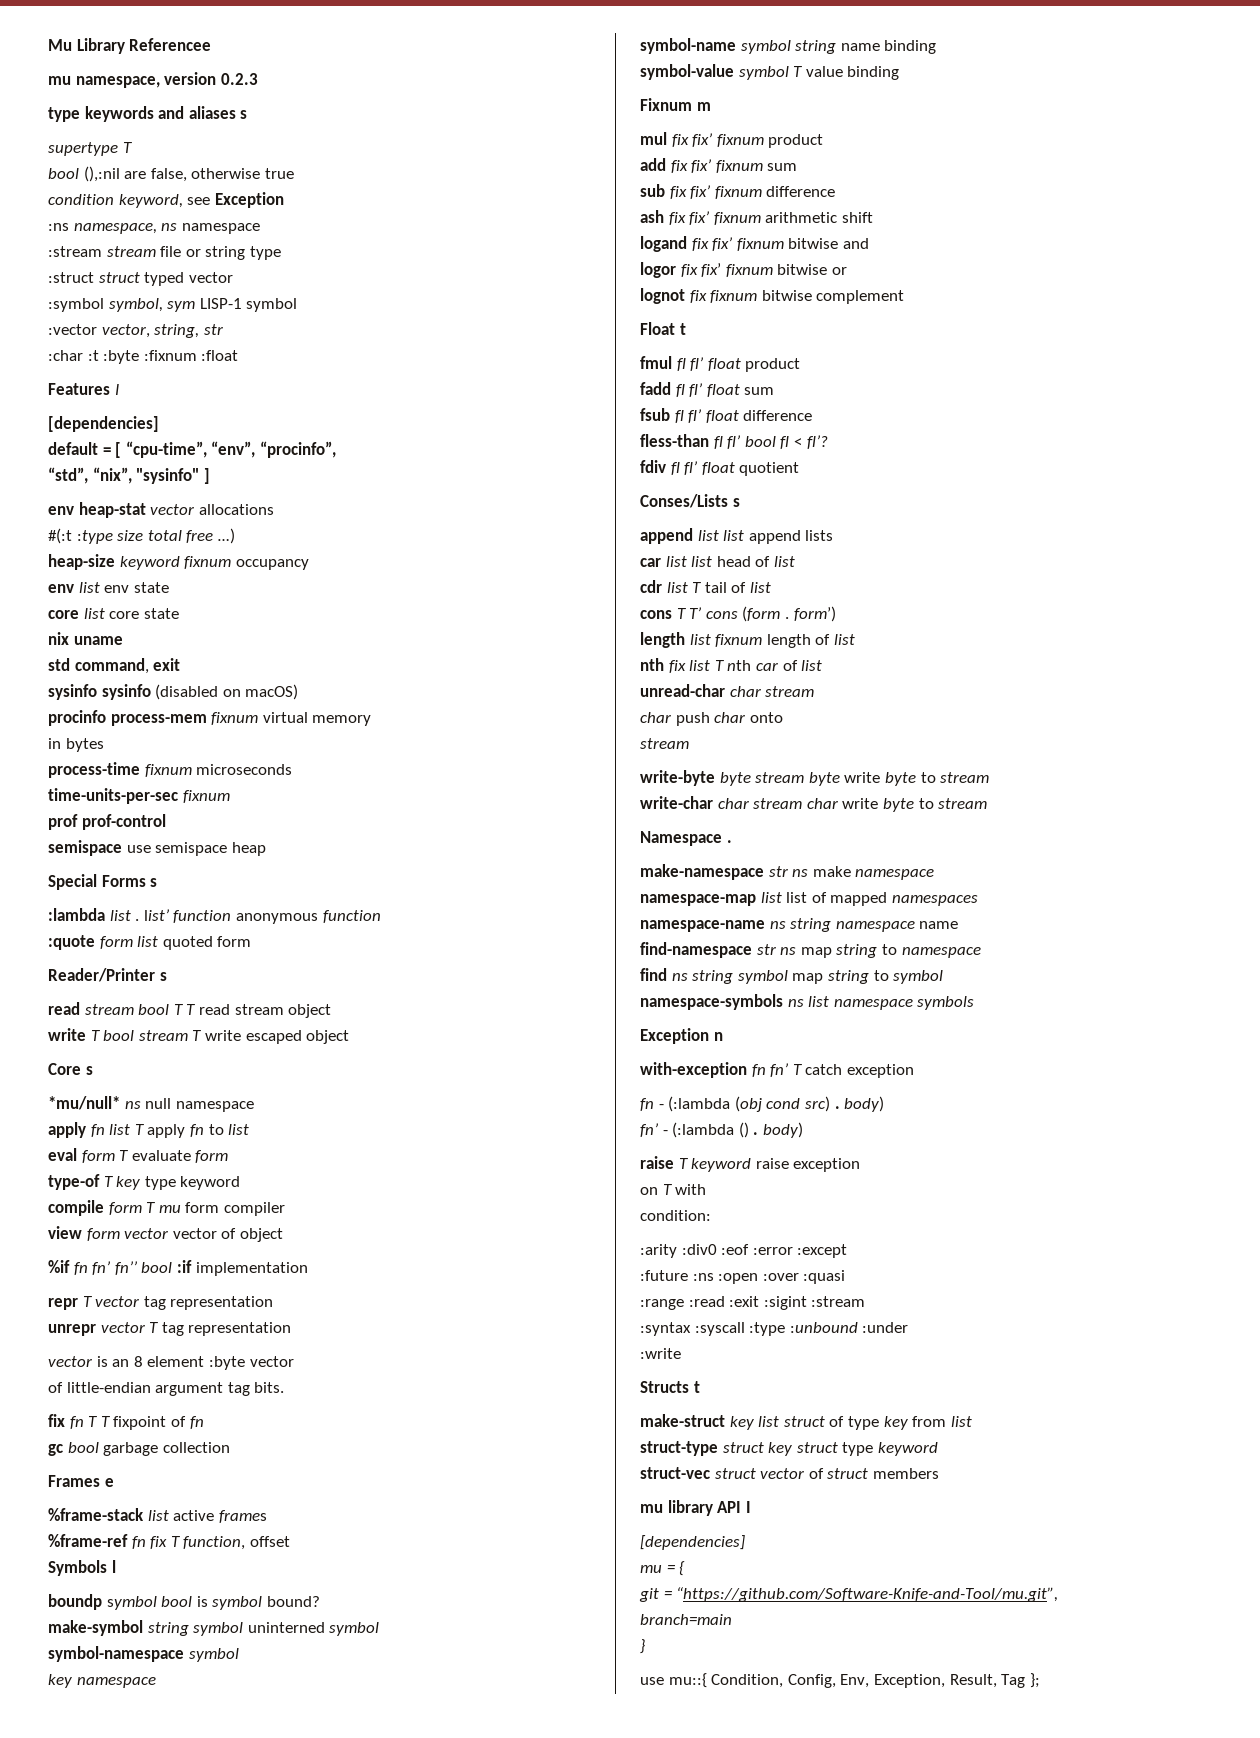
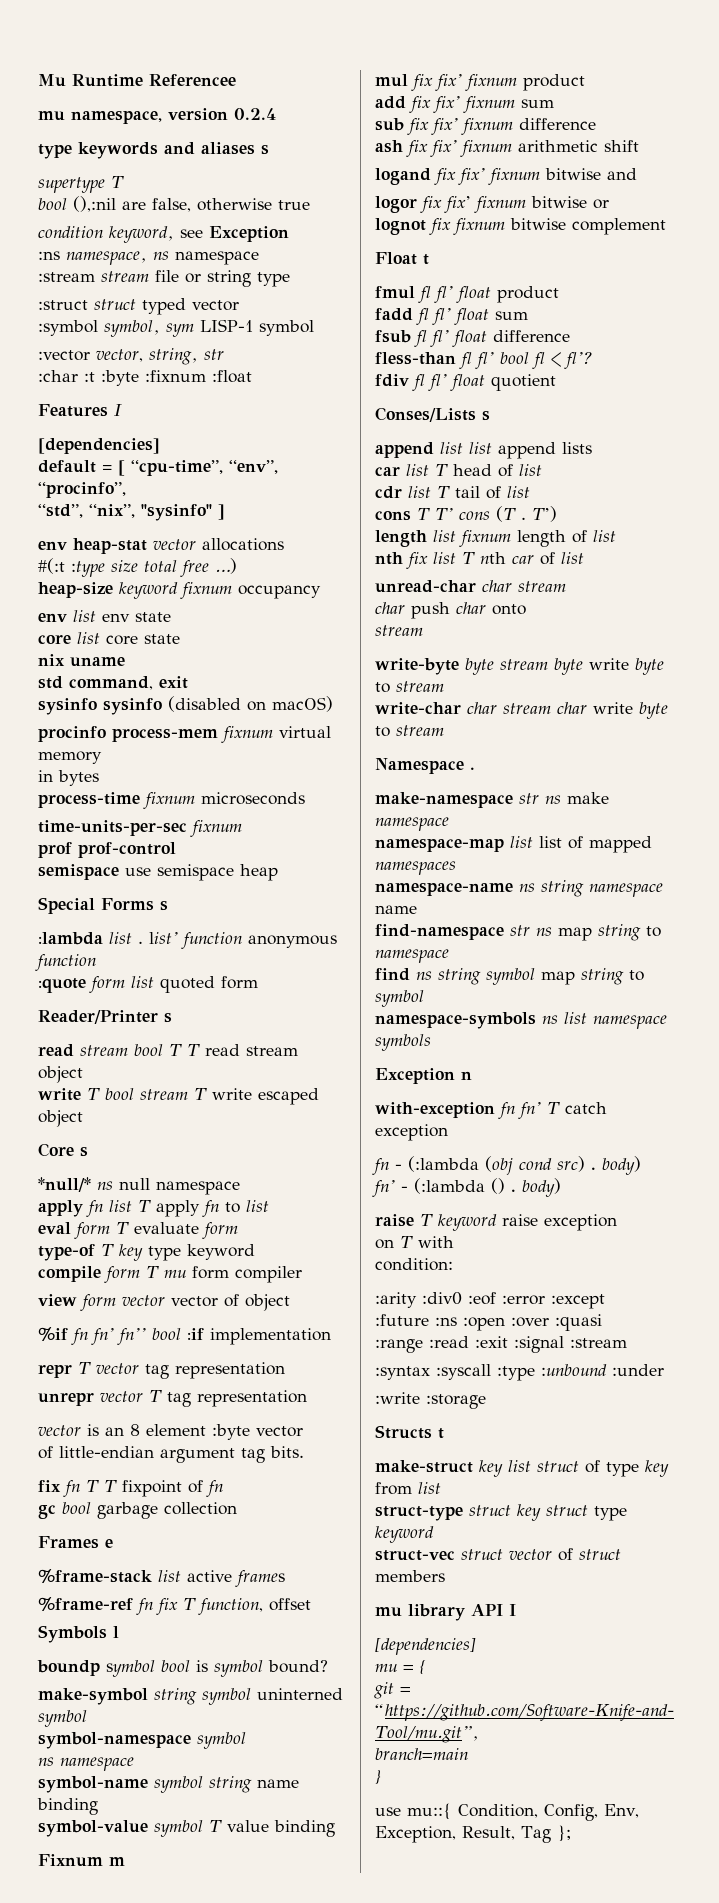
[76,38,125,54] Library -> [72,74,143,87] Runtime
[220,73,258,85] 0.2.3 -> [234,108,276,120] 0.2.4
[48,1096,120,1110] *mu/null* -> [38,1177,91,1192] *null/*
[48,1674,72,1688] key -> [38,1757,54,1766] ns
[691,556,713,567] list -> [435,464,448,476] T
[742,606,836,622] (form . form’) -> [496,506,557,522] (T . T’)
[763,1296,807,1310] :sigint -> [514,1336,564,1353] :signal
(681, 1353) none -> [426,1394,486,1409] :storage

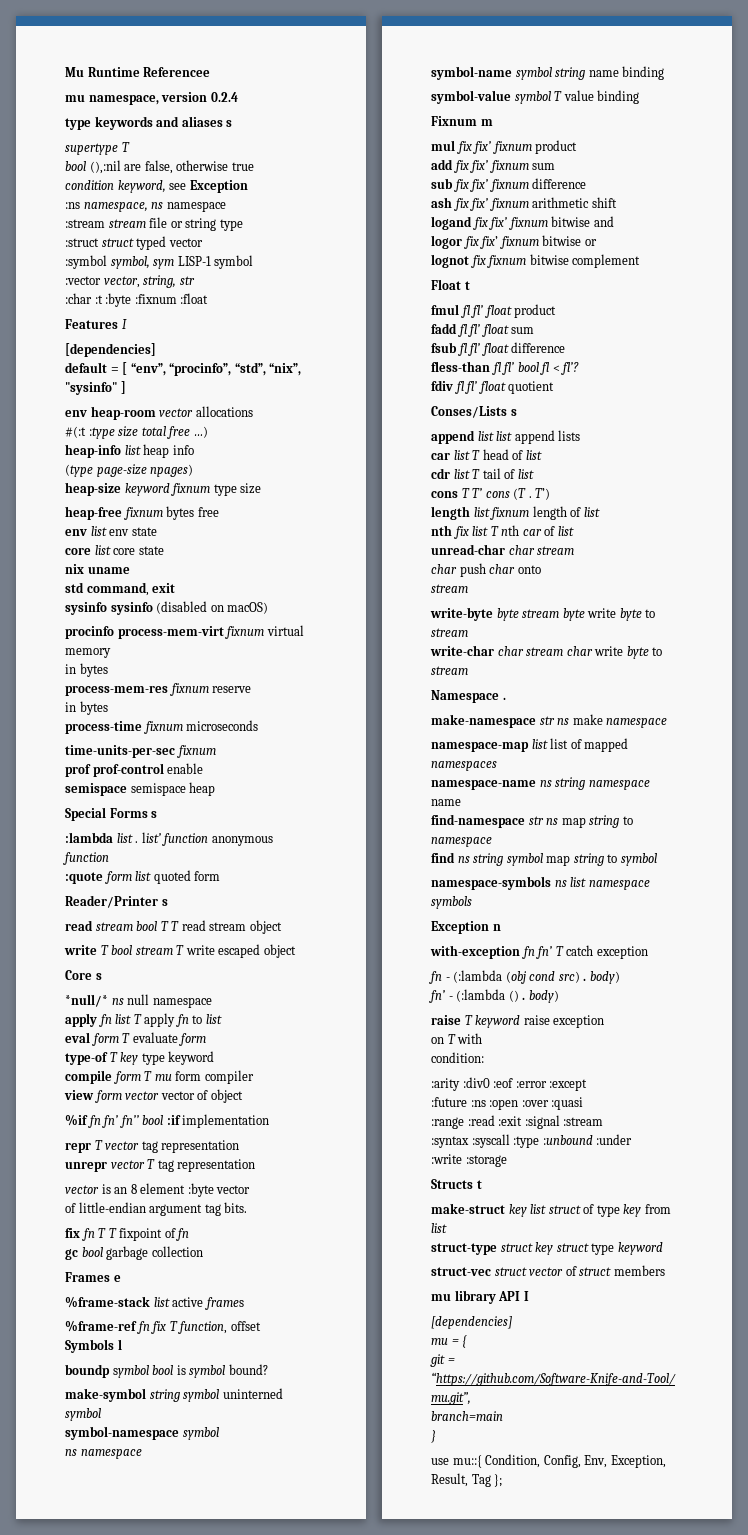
[131,460,223,476] “cpu-time”, -> (128, 368) none
(126, 490) // -> (232, 369) none
[73,538,147,554] heap-stat -> [90,406,156,420] heap-room
[38,582,321,599] heap-size keyword fixnum occupancy -> [65,444,194,458] [65,464,194,477] [65,482,262,496] [65,506,219,520] heap-info list heap info // (type page-size npages) // heap-size keyword fixnum type size // heap-free fixnum bytes free
[112,728,218,742] process-mem -> [117,626,224,639] process-mem-virt
(99, 778) none -> [65,683,252,696] [65,701,108,715] // process-mem-res fixnum reserve // in bytes
[38,864,151,880] // semispace use -> [167,763,204,774] [65,783,127,796] enable // semispace

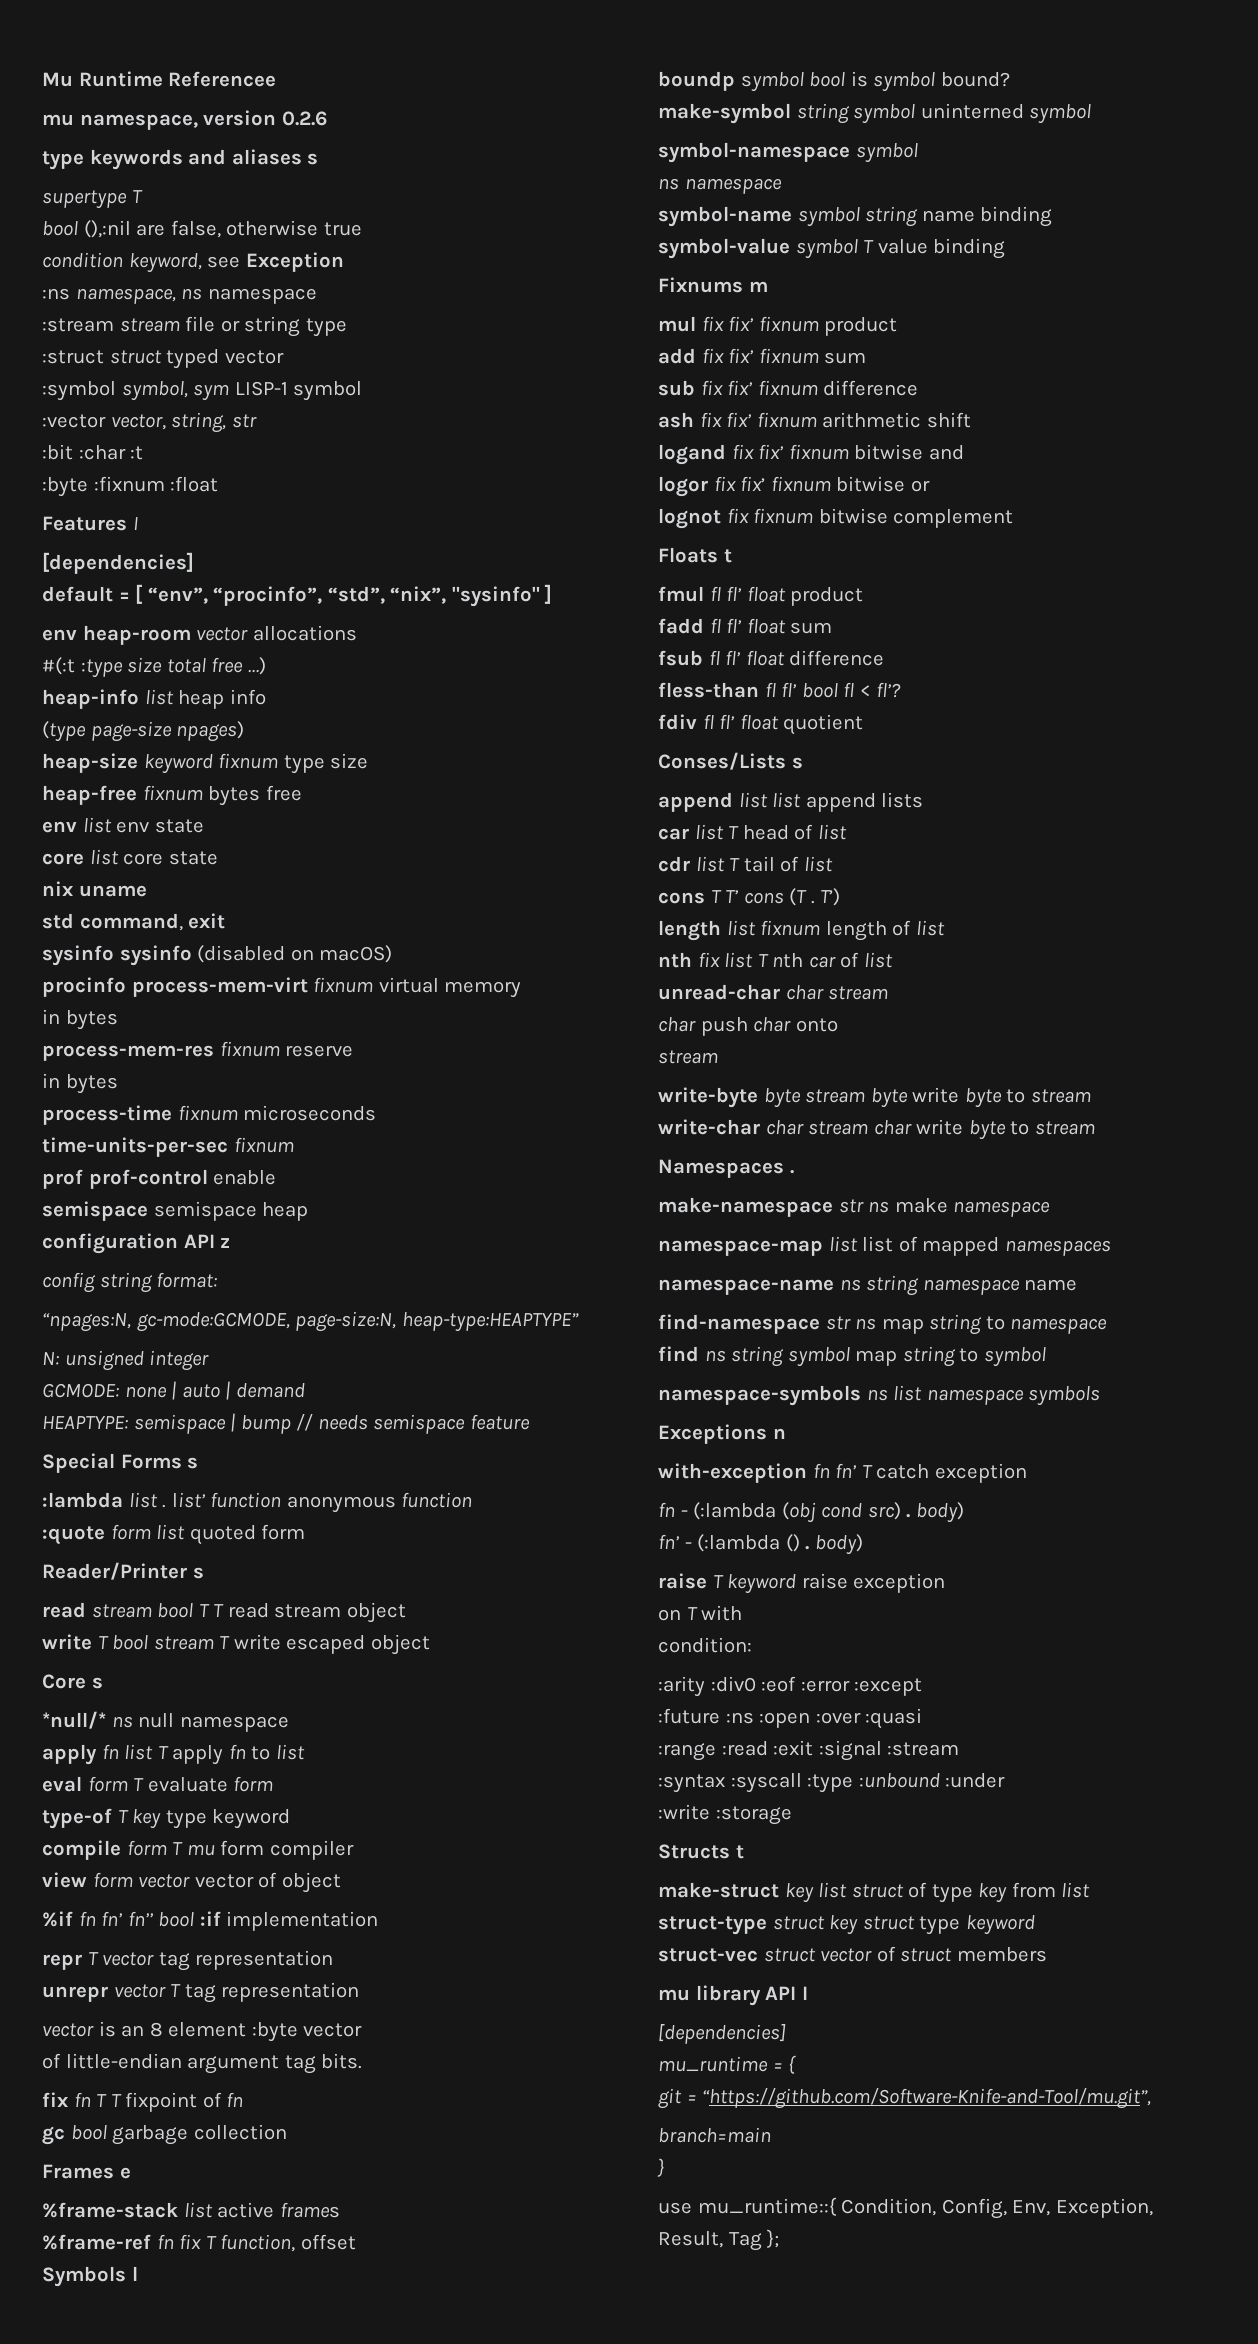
[210,92,238,102] 0.2.4 -> [281,111,327,126] 0.2.6
(195, 280) none -> [42,444,73,460] :bit
(103, 299) none -> (144, 453) //
(216, 789) none -> [42,1233,231,1254] [42,1272,218,1293] [42,1311,579,1332] [42,1350,210,1371] [42,1381,305,1400] [42,1413,530,1434] // configuration API z // config string format: // “npages:N, gc-mode:GCMODE, page-size:N, heap-type:HEAPTYPE” // N: unsigned integer // GCMODE: none | auto | demand // HEAPTYPE: semispace | bump // needs semispace feature
[431,116,477,126] Fixnum -> [658,277,743,293] Fixnums
[431,279,461,290] Float -> [658,547,718,563] Floats
[431,690,499,703] Namespace -> [658,1159,784,1178] Namespaces
[431,921,489,934] Exception -> [658,1424,767,1444] Exceptions
[431,1338,448,1345] mu -> [658,2056,768,2072] mu_runtime
[452,1455,482,1468] mu::{ -> [697,2197,836,2216] mu_runtime::{

